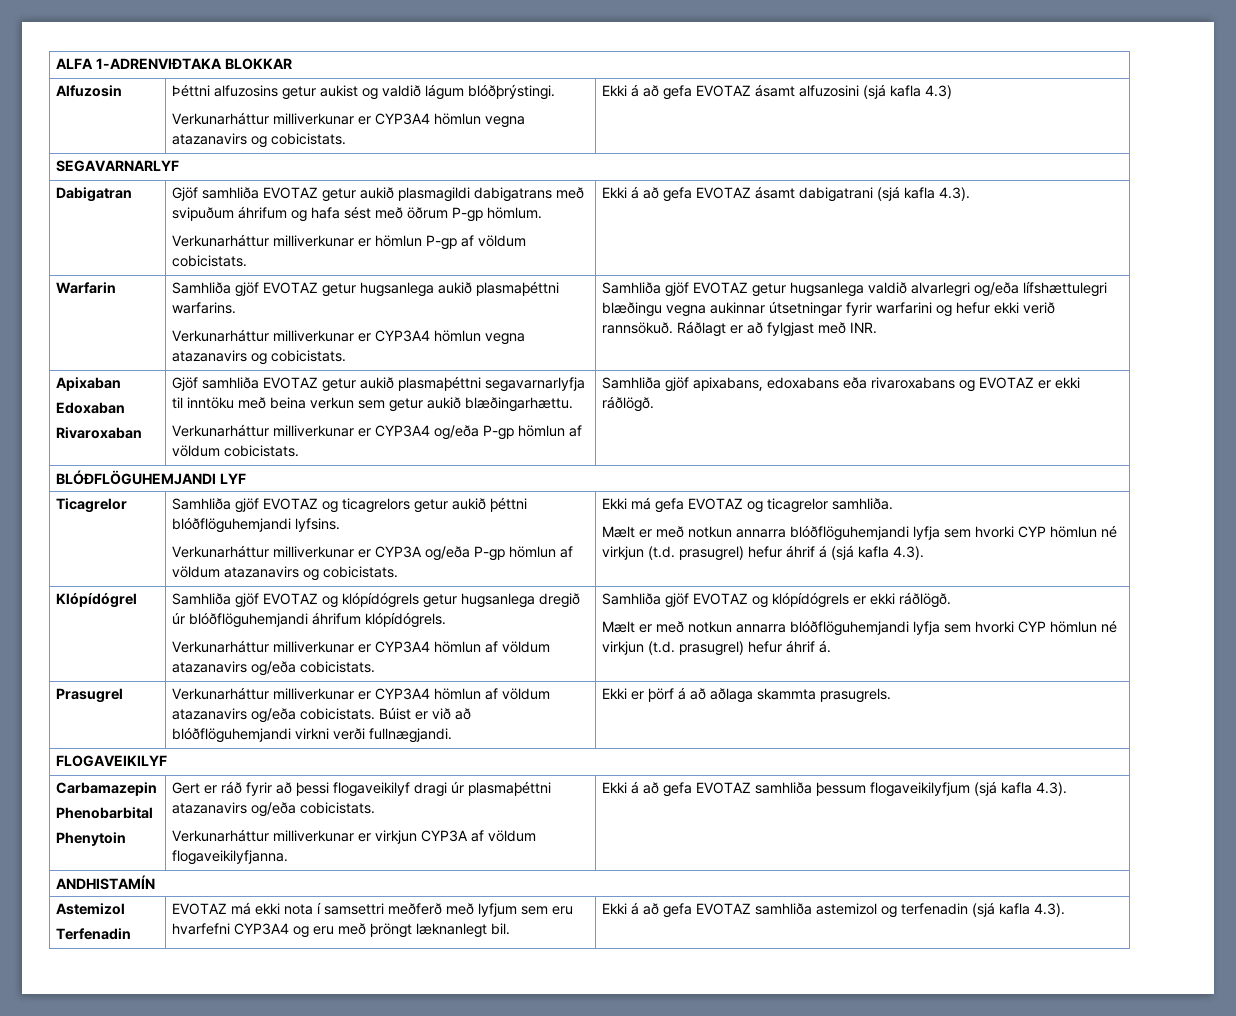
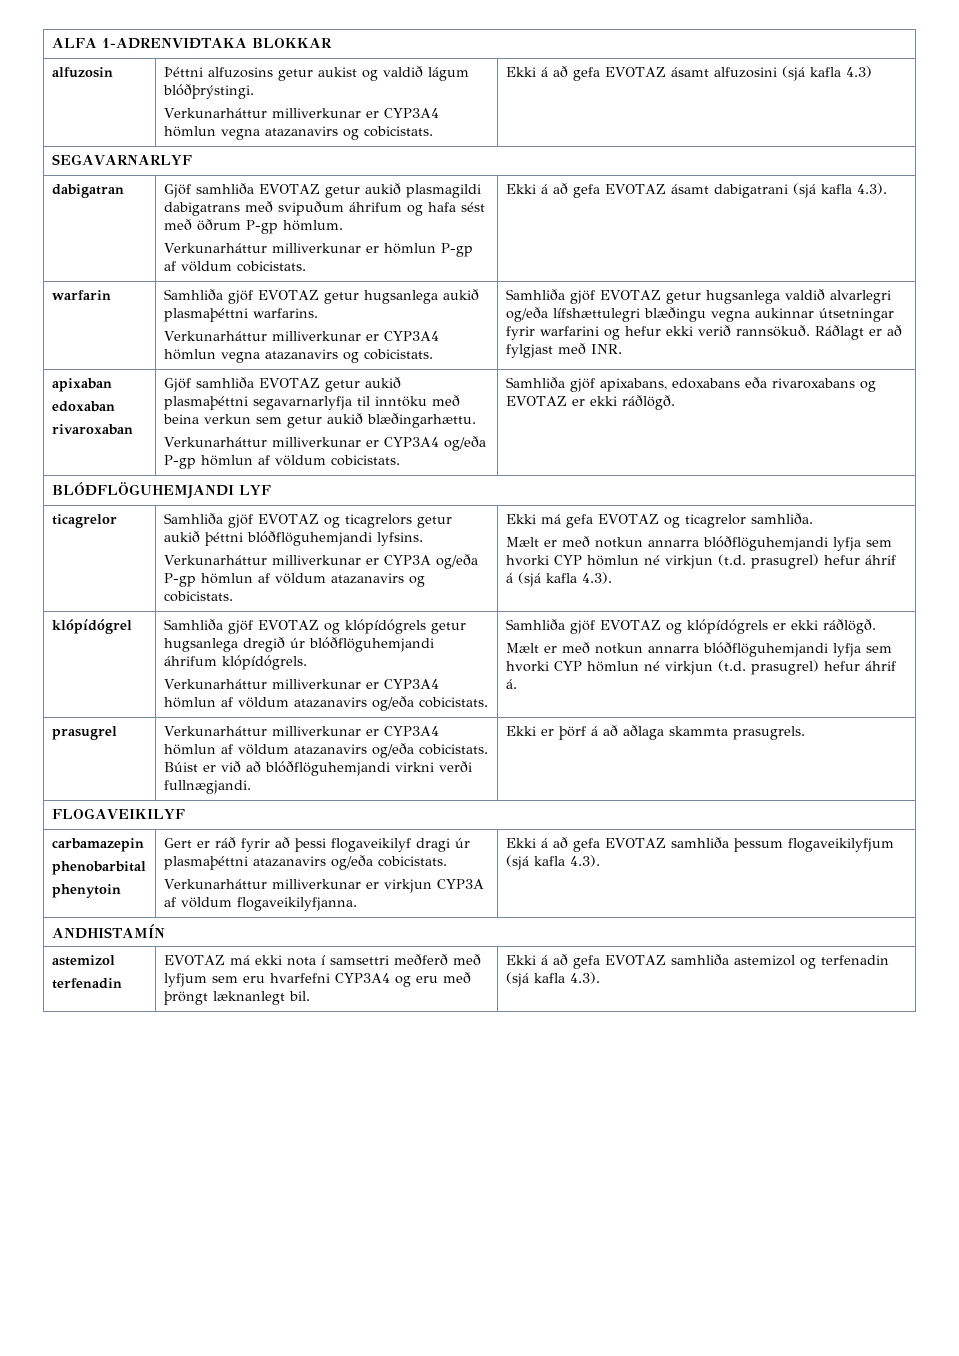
[56,85,123,97] Alfuzosin -> [51,67,113,78] alfuzosin
[56,187,133,202] Dabigatran -> [51,184,124,198] dabigatran
[56,282,117,294] Warfarin -> [51,290,111,300] warfarin
[56,377,122,391] [56,402,126,414] [56,427,143,439] Apixaban // Edoxaban // Rivaroxaban -> [51,378,112,392] [51,401,115,412] [51,424,133,435] apixaban // edoxaban // rivaroxaban
[56,498,128,513] Ticagrelor -> [51,514,117,528] ticagrelor
[56,593,138,608] Klópídógrel -> [51,619,132,634] klópídógrel
[56,688,124,703] Prasugrel -> [51,726,117,740] prasugrel
[56,782,158,796] [56,807,154,819] [56,832,127,846] Carbamazepin // Phenobarbital // Phenytoin -> [51,838,144,852] [51,861,146,875] [51,884,121,898] carbamazepin // phenobarbital // phenytoin
[56,903,126,915] [56,928,132,940] Astemizol // Terfenadin -> [51,955,115,966] [51,978,122,989] astemizol // terfenadin

